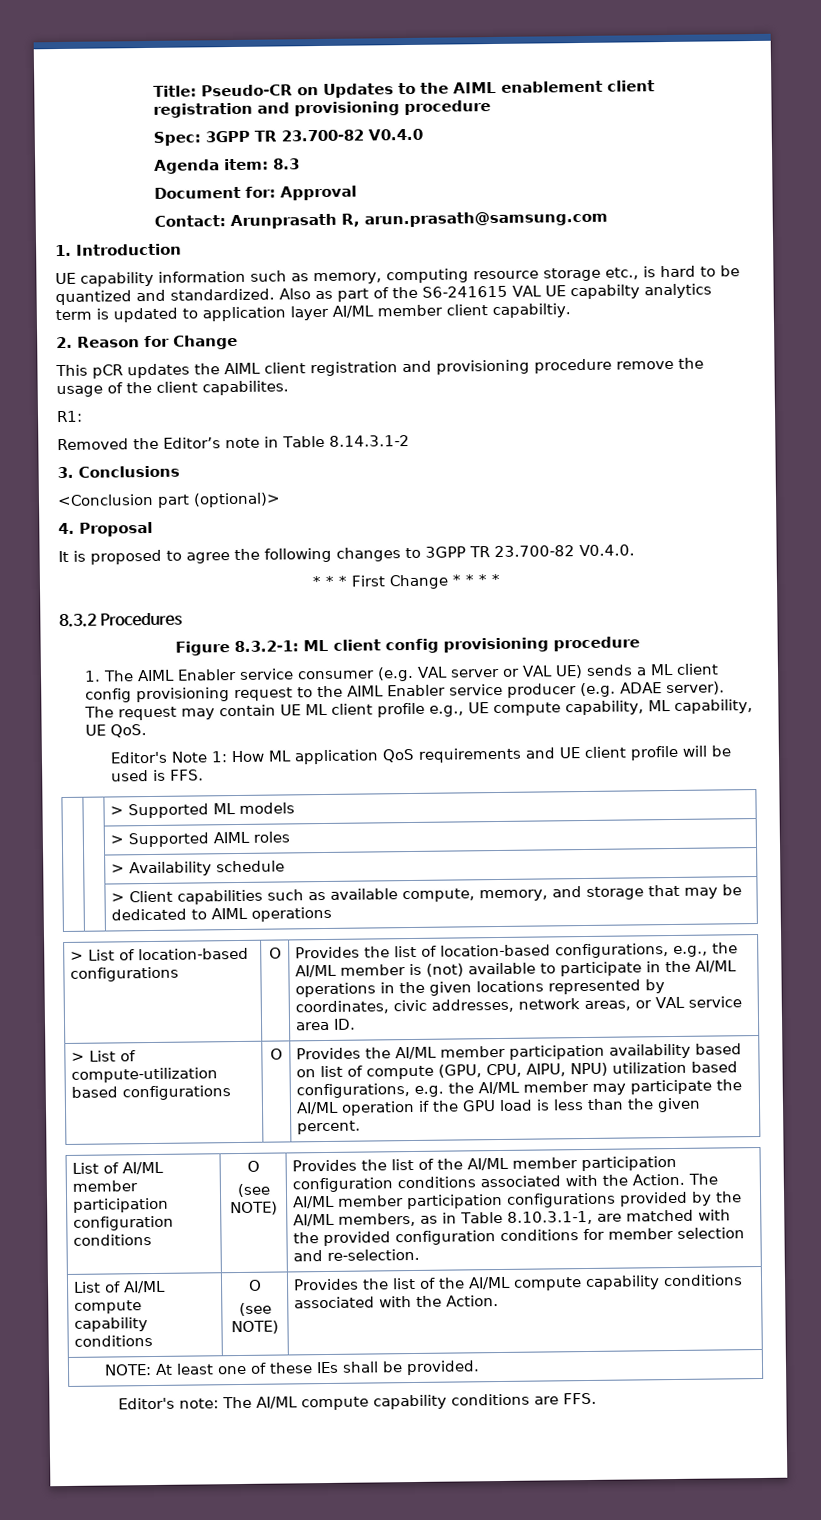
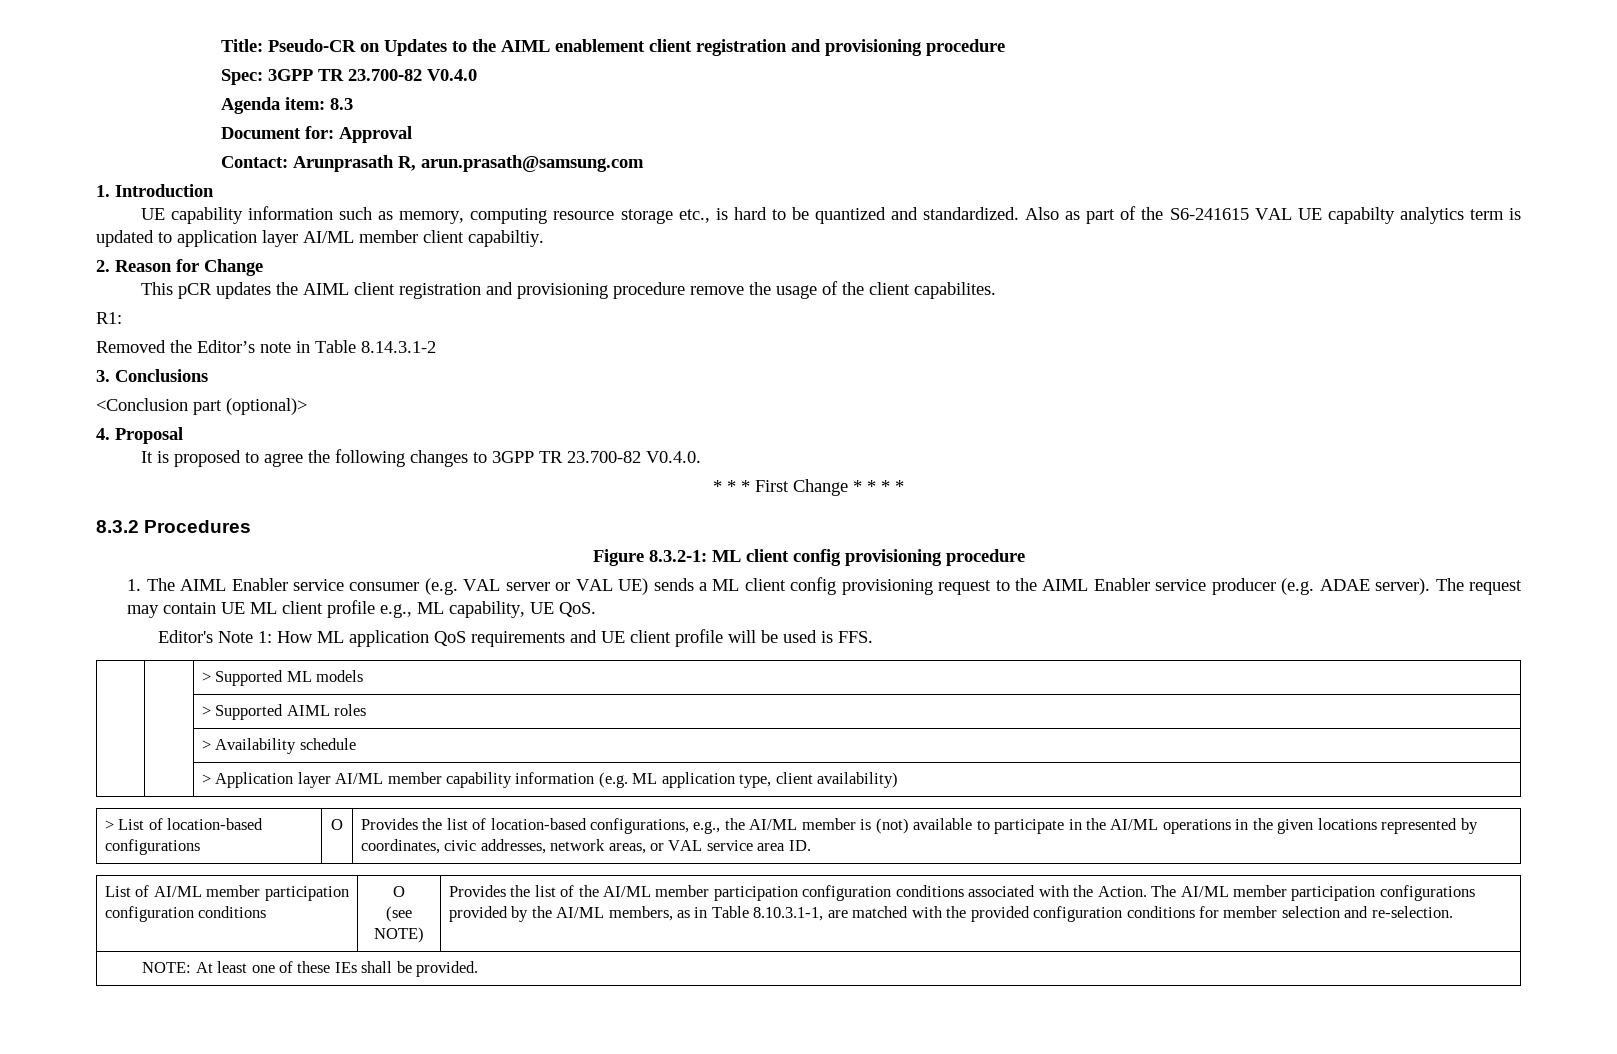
[467,700,644,717] UE compute capability, -> (413, 611) none
[129,884,743,905] [111,906,333,922] Client capabilities such as available compute, memory, and storage that may be dedicated to AIML operations -> [215,772,899,788] Application layer AI/ML member capability information (e.g. ML application type, client availability)
[71,1050,137,1062] [71,1067,219,1083] [71,1085,232,1101] [269,1048,283,1060] [296,1043,743,1060] [296,1061,739,1080] [296,1079,743,1099] [296,1097,702,1116] [297,1120,362,1135] // > List of compute-utilization based configurations | O | Provides the AI/ML member participation availability based on list of compute (GPU, CPU, AIPU, NPU) utilization based configurations, e.g. the AI/ML member may participate the AI/ML operation if the GPU load is less than the given percent. -> (811, 845) none
[73,1280,167,1294] [74,1300,143,1314] [74,1317,149,1332] [74,1334,154,1347] [247,1279,262,1291] [238,1302,272,1317] [231,1320,279,1335] [293,1274,744,1291] [294,1295,500,1309] // List of AI/ML compute capability conditions | O // (see NOTE) | Provides the list of the AI/ML compute capability conditions associated with the Action. -> (1453, 912) none
[117,1392,597,1411] // Editor's note: The AI/ML compute capability conditions are FFS. -> (479, 969) none

